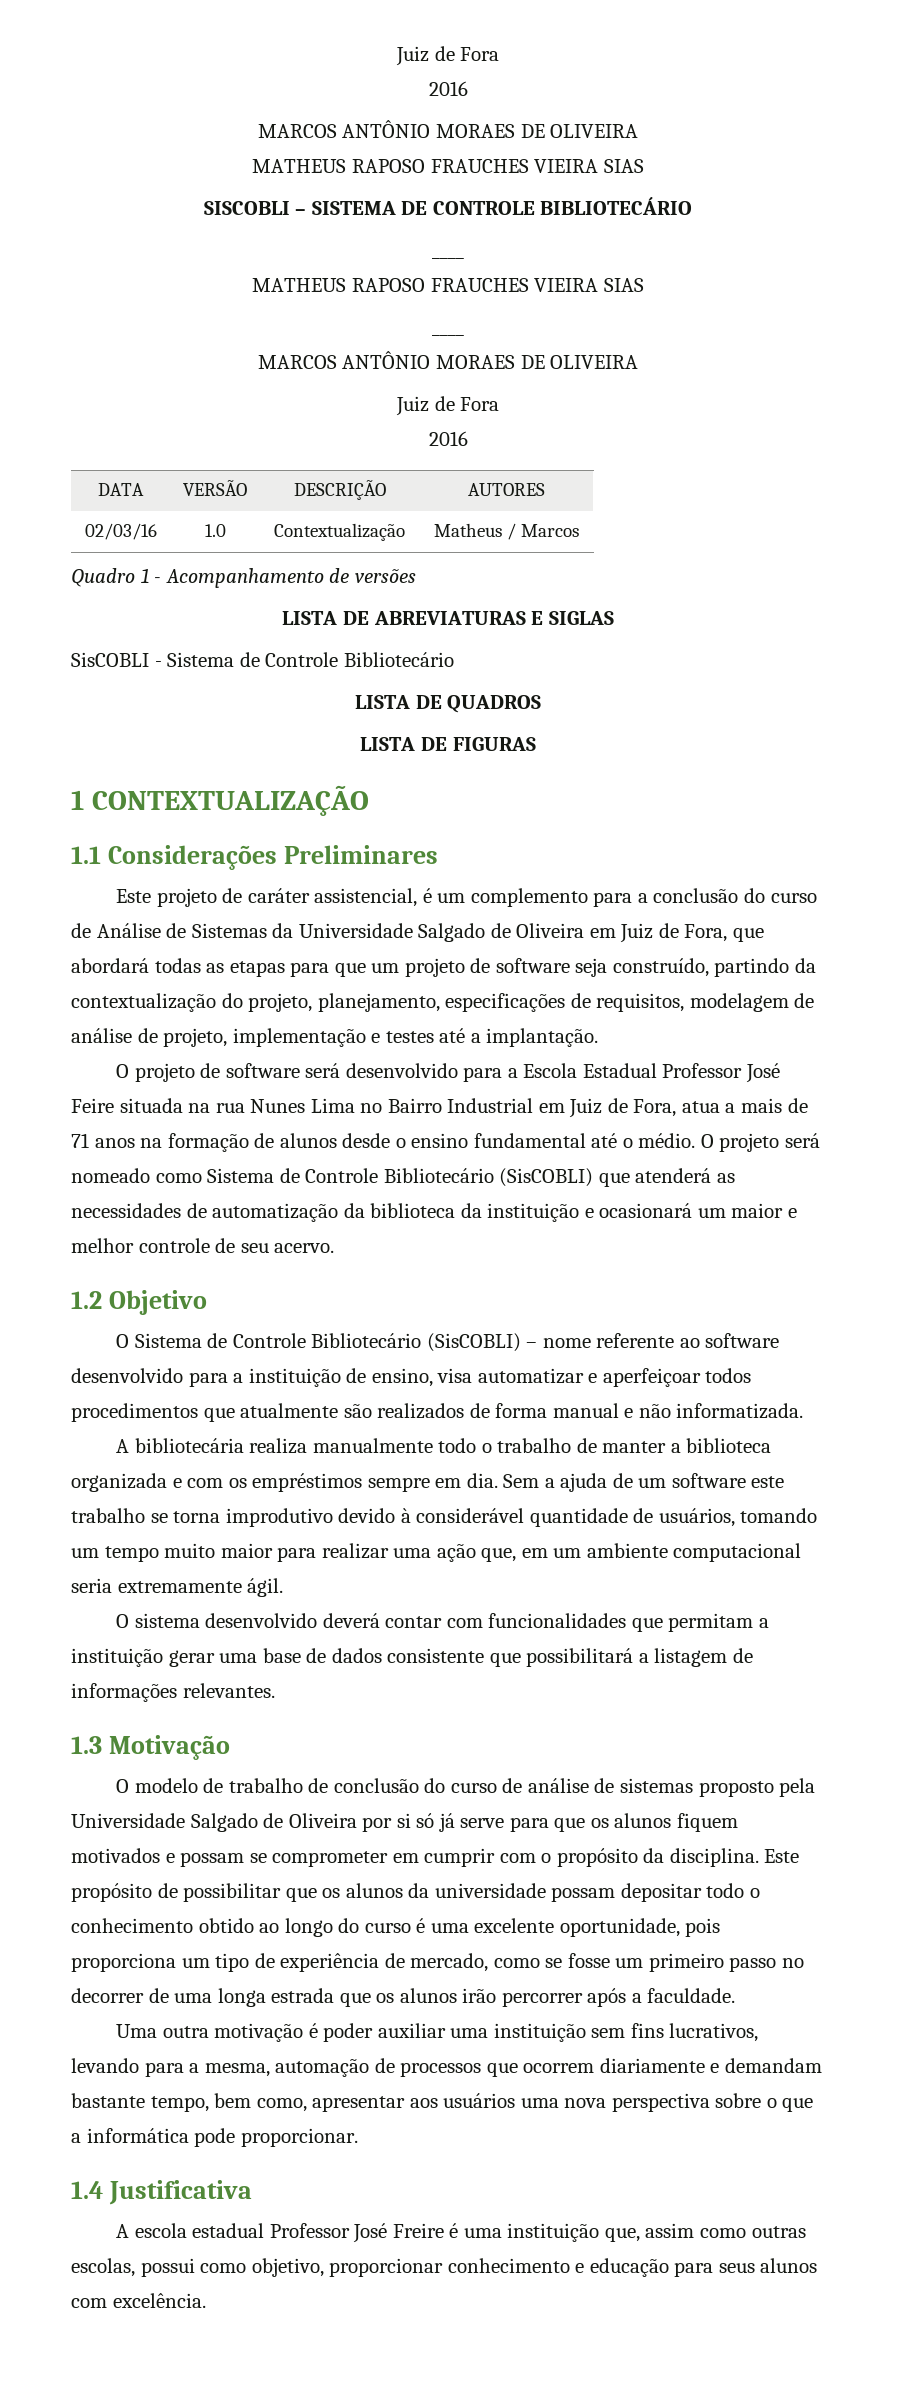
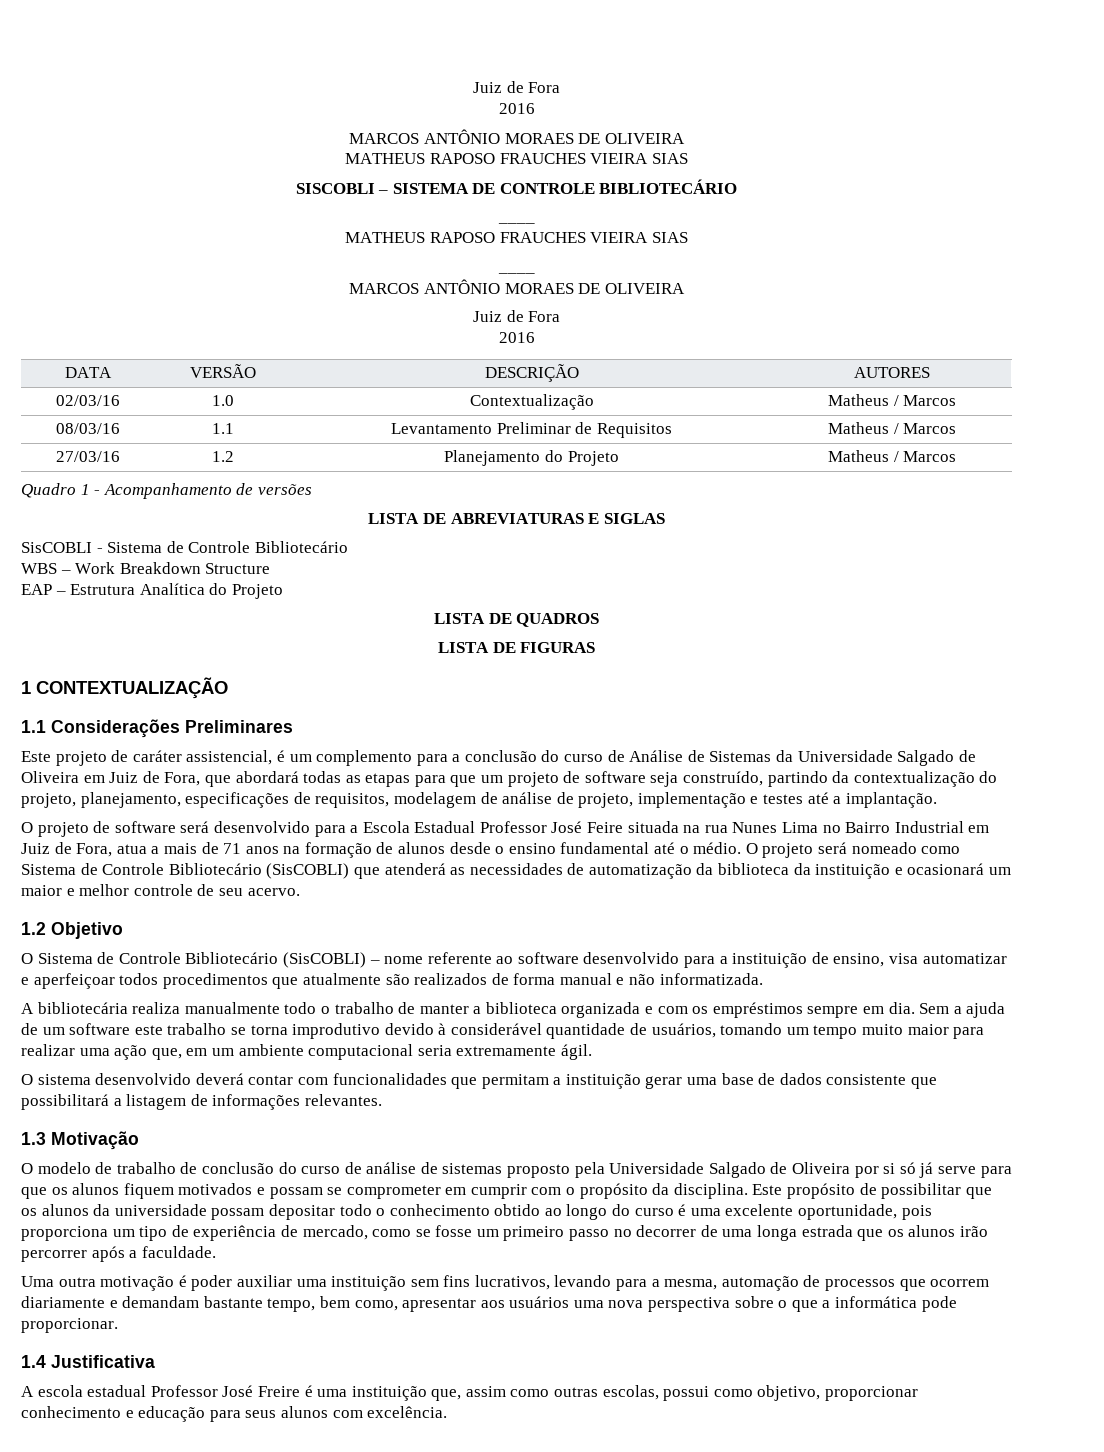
(579, 530) none -> [56,423,120,434] [211,423,234,434] [391,422,672,438] [827,422,957,434] [56,451,120,462] [211,451,234,462] [444,450,619,466] [827,450,957,462] // 08/03/16 | 1.1 | Levantamento Preliminar de Requisitos | Matheus / Marcos // 27/03/16 | 1.2 | Planejamento do Projeto | Matheus / Marcos
(454, 659) none -> [21,562,271,574] [21,583,283,599] // WBS – Work Breakdown Structure // EAP – Estrutura Analítica do Projeto

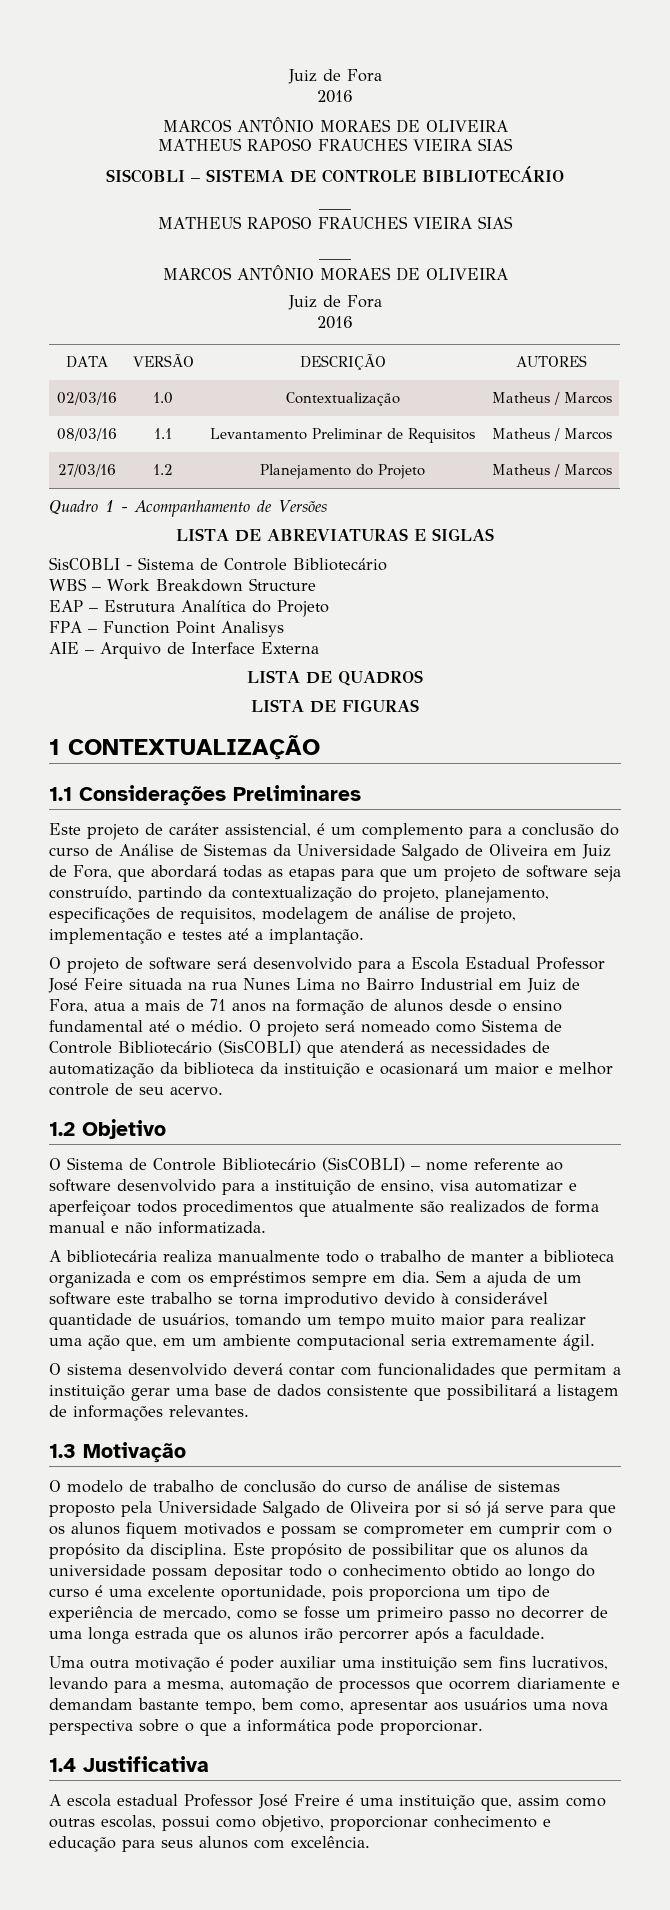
[257,484,312,495] versões -> [278,500,327,512] Versões
(283, 591) none -> [49,621,284,637] [49,642,319,659] // FPA – Function Point Analisys // AIE – Arquivo de Interface Externa

